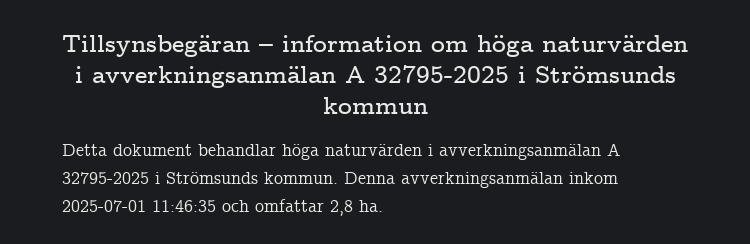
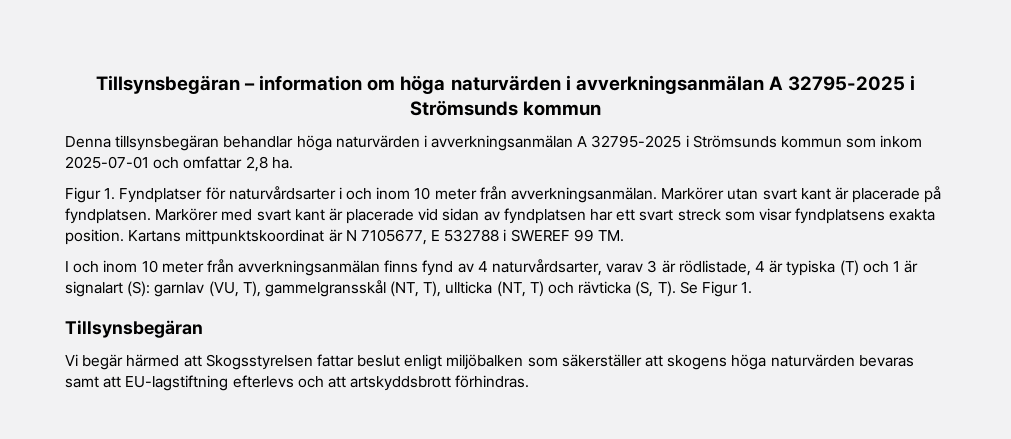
[62,144,192,156] Detta dokument -> [65,135,220,151] Denna tillsynsbegäran
[264,172,563,188] kommun. Denna avverkningsanmälan -> [781,136,877,148] kommun som
[152,200,216,212] 11:46:35 -> (149, 162) none
(383, 206) none -> [65,186,942,203] [65,208,936,224] [65,229,625,245] [65,259,919,276] [65,280,753,297] [65,320,203,338] [65,354,914,370] [65,375,530,391] // Figur 1. Fyndplatser för naturvårdsarter i och inom 10 meter från avverkningsanmälan. Markörer utan svart kant är placerade på fyndplatsen. Markörer med svart kant är placerade vid sidan av fyndplatsen har ett svart streck som visar fyndplatsens exakta position. Kartans mittpunktskoordinat är N 7105677, E 532788 i SWEREF 99 TM. // I och inom 10 meter från avverkningsanmälan finns fynd av 4 naturvårdsarter, varav 3 är rödlistade, 4 är typiska (T) och 1 är signalart (S): garnlav (VU, T), gammelgransskål (NT, T), ullticka (NT, T) och rävticka (S, T). Se Figur 1. // Tillsynsbegäran // Vi begär härmed att Skogsstyrelsen fattar beslut enligt miljöbalken som säkerställer att skogens höga naturvärden bevaras samt att EU-lagstiftning efterlevs och att artskyddsbrott förhindras.

